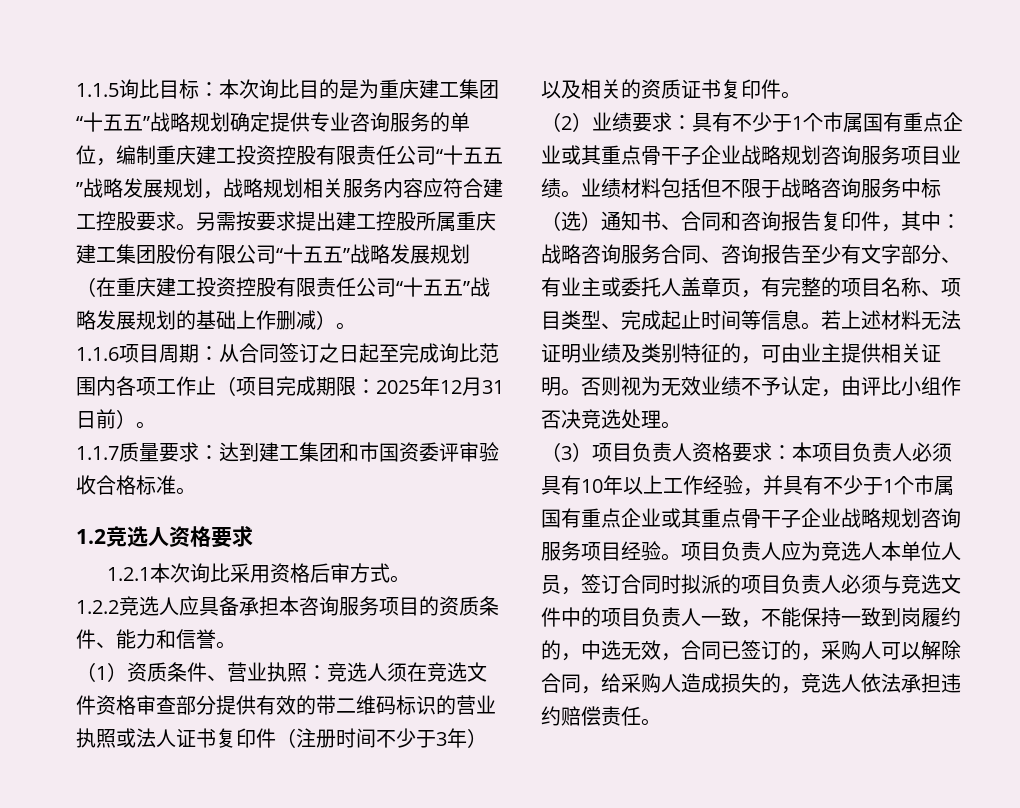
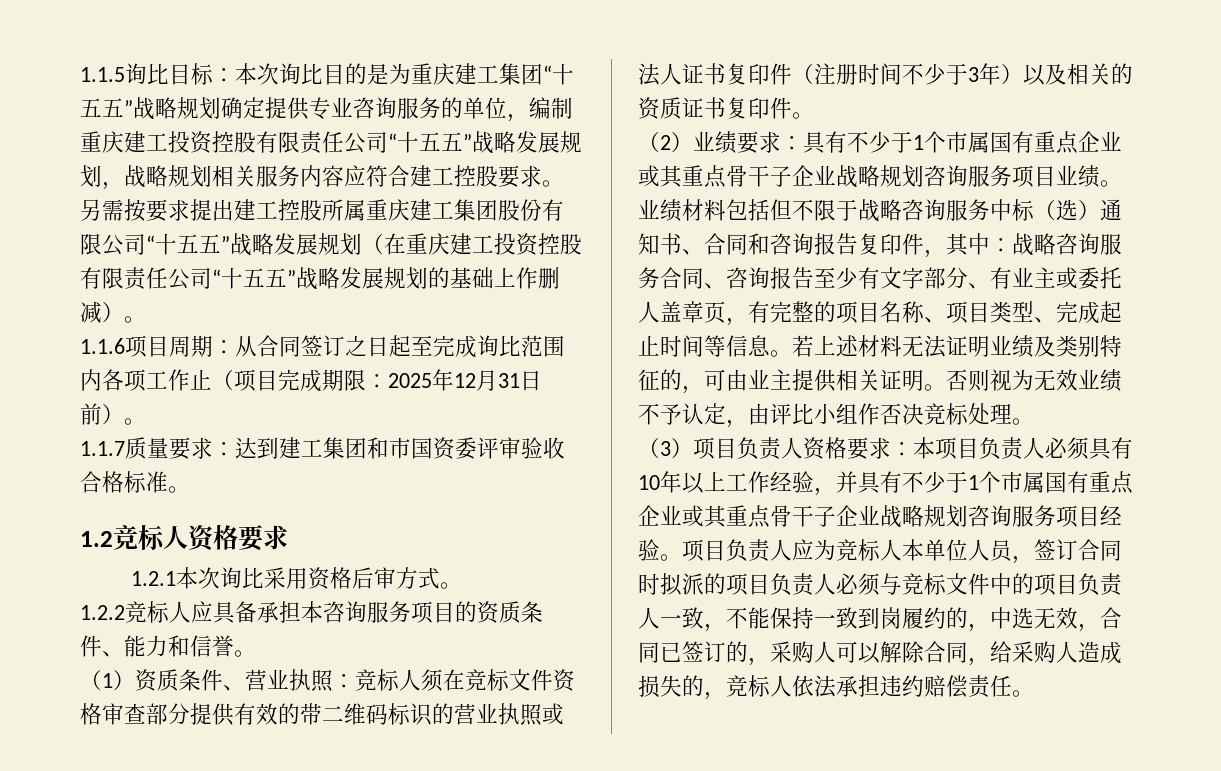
[127,526,148,547] 选 -> [138,525,165,551] 标
[139,596,159,616] 选 -> [147,601,170,623] 标
[347,662,367,682] 选 -> [377,669,400,691] 标
[447,662,467,682] 选 -> [487,669,510,691] 标
[601,409,621,429] 选 -> [946,403,969,425] 标
[841,541,861,561] 选 -> [858,539,881,561] 标
[921,574,941,594] 选 -> [924,573,947,595] 标
[821,673,841,693] 选 -> [748,675,771,697] 标

